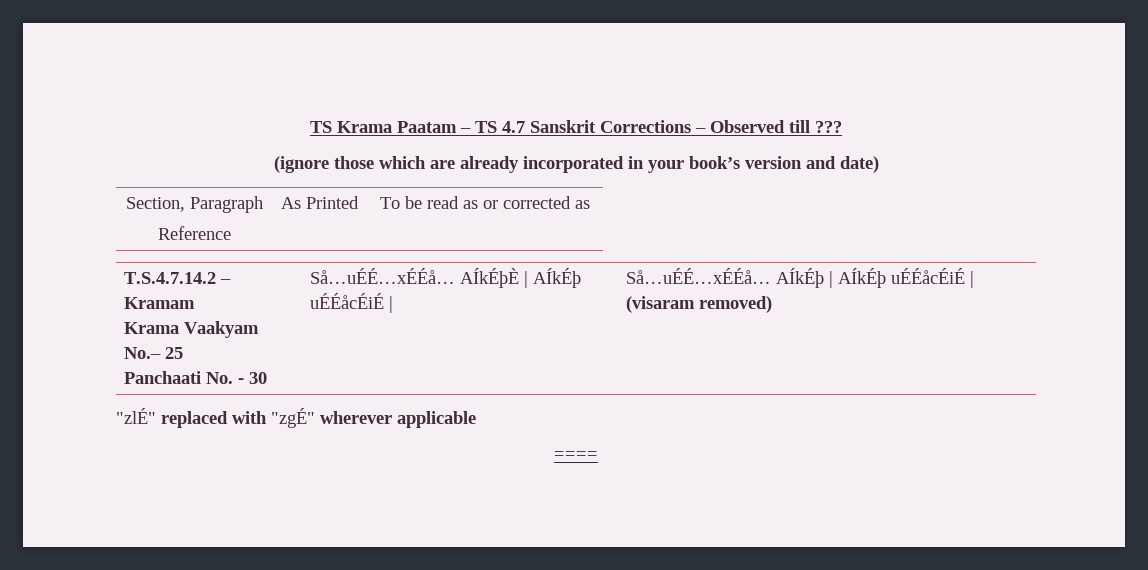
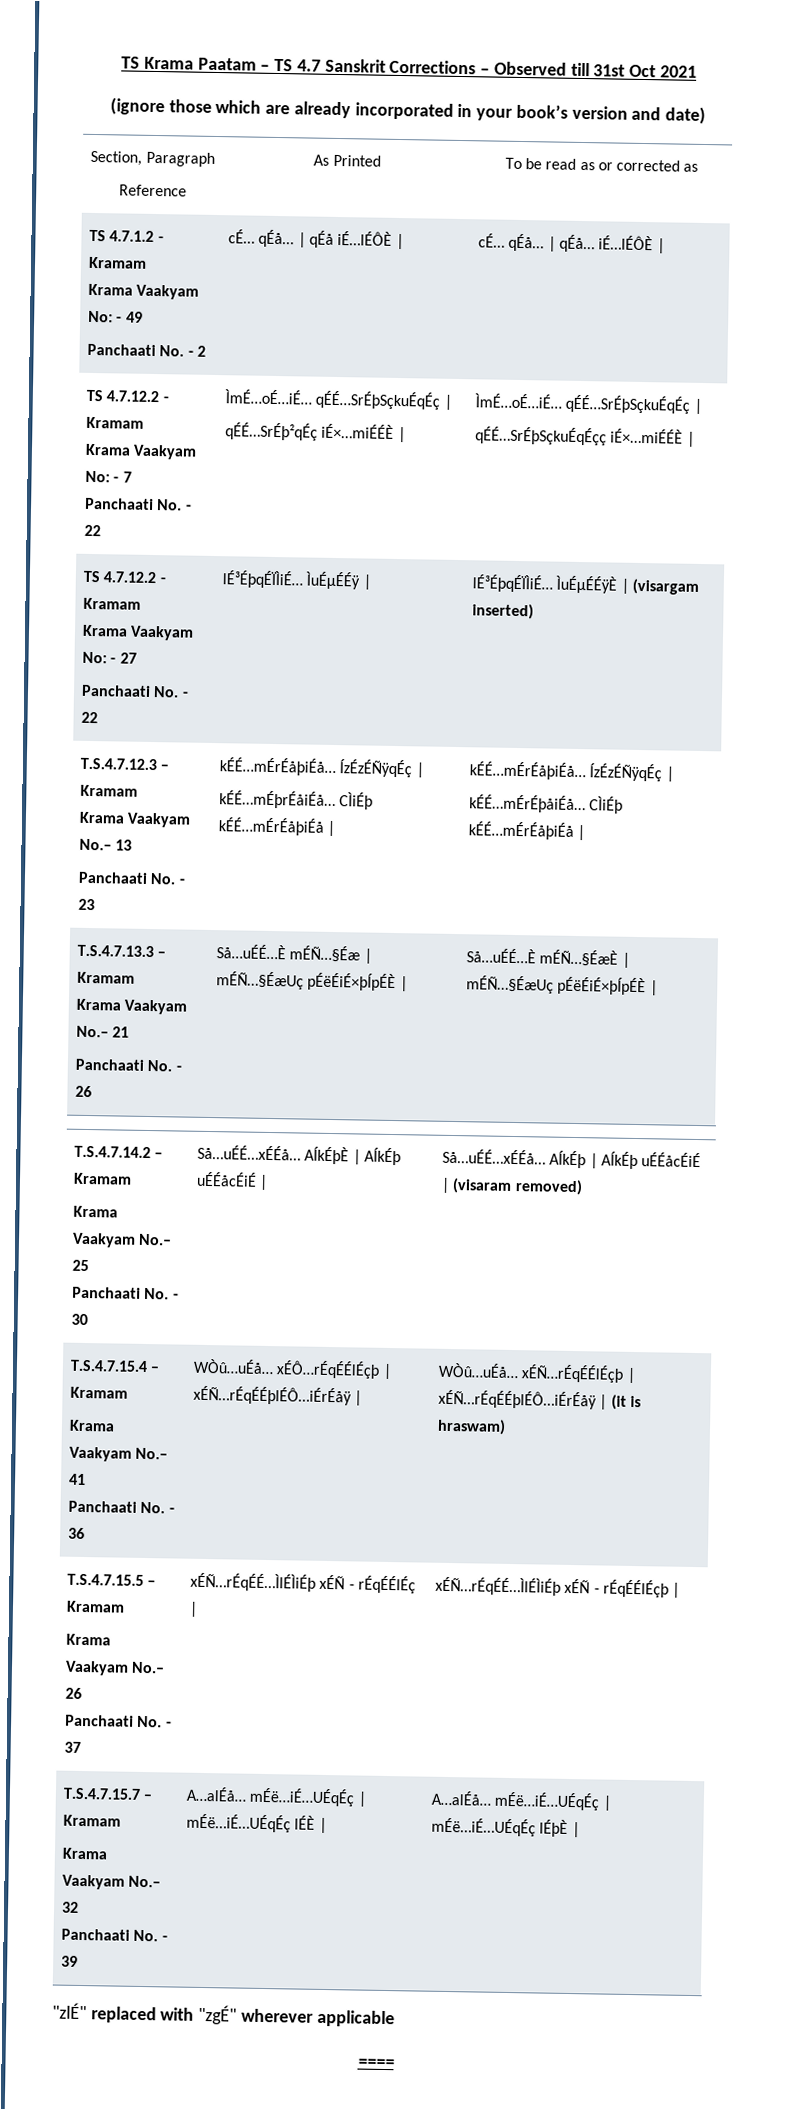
[815,121,842,133] ??? -> [593,64,697,78] 31st Oct 2021
(590, 204) none -> [88,229,164,243] [87,256,147,269] [87,283,200,300] [87,310,143,323] [86,343,206,357] [227,229,404,250] [477,233,665,254] [85,389,169,403] [85,416,144,429] [84,443,198,460] [84,470,132,483] [84,497,192,511] [83,524,101,537] [223,389,452,410] [224,422,406,443] [473,393,702,414] [474,426,695,447] [82,570,166,584] [82,597,141,610] [81,624,195,641] [81,651,137,664] [80,684,189,698] [80,711,98,724] [221,570,371,590] [471,574,699,595] [471,603,534,620] [79,757,170,771] [79,784,138,797] [78,811,192,828] [78,838,133,851] [77,871,185,885] [77,898,95,911] [218,757,424,778] [218,790,374,810] [217,817,336,837] [468,761,674,782] [468,794,624,814] [467,821,586,841] [76,944,167,958] [76,971,135,984] [75,998,188,1015] [75,1025,130,1038] [74,1058,182,1072] [74,1085,92,1098] [215,944,372,964] [215,971,408,992] [465,948,630,968] [465,975,658,996] // TS 4.7.1.2 - Kramam // Krama Vaakyam No: - 49 // Panchaati No. - 2 | cÉ… qÉå… | qÉå iÉ…lÉÔÈ | | cÉ… qÉå… | qÉå… iÉ…lÉÔÈ | // TS 4.7.12.2 - Kramam // Krama Vaakyam No: - 7 // Panchaati No. - 22 | ÌmÉ…oÉ…iÉ… qÉÉ…SrÉþSçkuÉqÉç | // qÉÉ…SrÉþ²qÉç iÉ×…miÉÉÈ | | ÌmÉ…oÉ…iÉ… qÉÉ…SrÉþSçkuÉqÉç | // qÉÉ…SrÉþSçkuÉqÉçç iÉ×…miÉÉÈ | // TS 4.7.12.2 - Kramam // Krama Vaakyam No: - 27 // Panchaati No. - 22 | lÉ³ÉþqÉÏÌiÉ… ÌuÉµÉÉÿ | | lÉ³ÉþqÉÏÌiÉ… ÌuÉµÉÉÿÈ | (visargam inserted) // T.S.4.7.12.3 – Kramam // Krama Vaakyam No.– 13 // Panchaati No. - 23 | kÉÉ…mÉrÉåþiÉå… ÍzÉzÉÑÿqÉç | // kÉÉ…mÉþrÉåiÉå… CÌiÉþ kÉÉ…mÉrÉåþiÉå | | kÉÉ…mÉrÉåþiÉå… ÍzÉzÉÑÿqÉç | // kÉÉ…mÉrÉþåiÉå… CÌiÉþ kÉÉ…mÉrÉåþiÉå | // T.S.4.7.13.3 – Kramam // Krama Vaakyam No.– 21 // Panchaati No. - 26 | Så…uÉÉ…È mÉÑ…§Éæ | mÉÑ…§ÉæUç pÉëÉiÉ×þÍpÉÈ | | Så…uÉÉ…È mÉÑ…§ÉæÈ | mÉÑ…§ÉæUç pÉëÉiÉ×þÍpÉÈ |
(772, 304) none -> [69,1359,160,1373] [69,1386,128,1399] [68,1419,115,1432] [68,1446,169,1462] [68,1473,86,1486] [67,1500,175,1514] [67,1527,85,1540] [192,1358,392,1380] [192,1385,363,1406] [437,1362,635,1384] [437,1389,641,1410] [436,1418,506,1435] [66,1573,157,1587] [65,1600,125,1613] [65,1633,111,1646] [64,1660,166,1676] [64,1687,82,1699] [64,1714,172,1728] [63,1741,81,1753] [189,1572,416,1594] [188,1601,198,1617] [434,1576,681,1598] [62,1787,153,1801] [62,1814,121,1827] [61,1847,108,1860] [61,1874,162,1890] [60,1901,79,1913] [60,1928,168,1942] [60,1955,78,1967] [185,1786,367,1807] [185,1813,327,1834] [430,1790,611,1811] [430,1817,580,1838] // T.S.4.7.15.4 – Kramam // Krama Vaakyam No.– 41 // Panchaati No. - 36 | WÒû…uÉå… xÉÔ…rÉqÉÉlÉçþ | xÉÑ…rÉqÉÉþlÉÔ…iÉrÉåÿ | | WÒû…uÉå… xÉÑ…rÉqÉÉlÉçþ | xÉÑ…rÉqÉÉþlÉÔ…iÉrÉåÿ | (it is hraswam) // T.S.4.7.15.5 – Kramam // Krama Vaakyam No.– 26 // Panchaati No. - 37 | xÉÑ…rÉqÉÉ…ÌlÉÌiÉþ xÉÑ - rÉqÉÉlÉç | | xÉÑ…rÉqÉÉ…ÌlÉÌiÉþ xÉÑ - rÉqÉÉlÉçþ | // T.S.4.7.15.7 – Kramam // Krama Vaakyam No.– 32 // Panchaati No. - 39 | A…alÉå… mÉë…iÉ…UÉqÉç | mÉë…iÉ…UÉqÉç lÉÈ | | A…alÉå… mÉë…iÉ…UÉqÉç | mÉë…iÉ…UÉqÉç lÉþÈ |

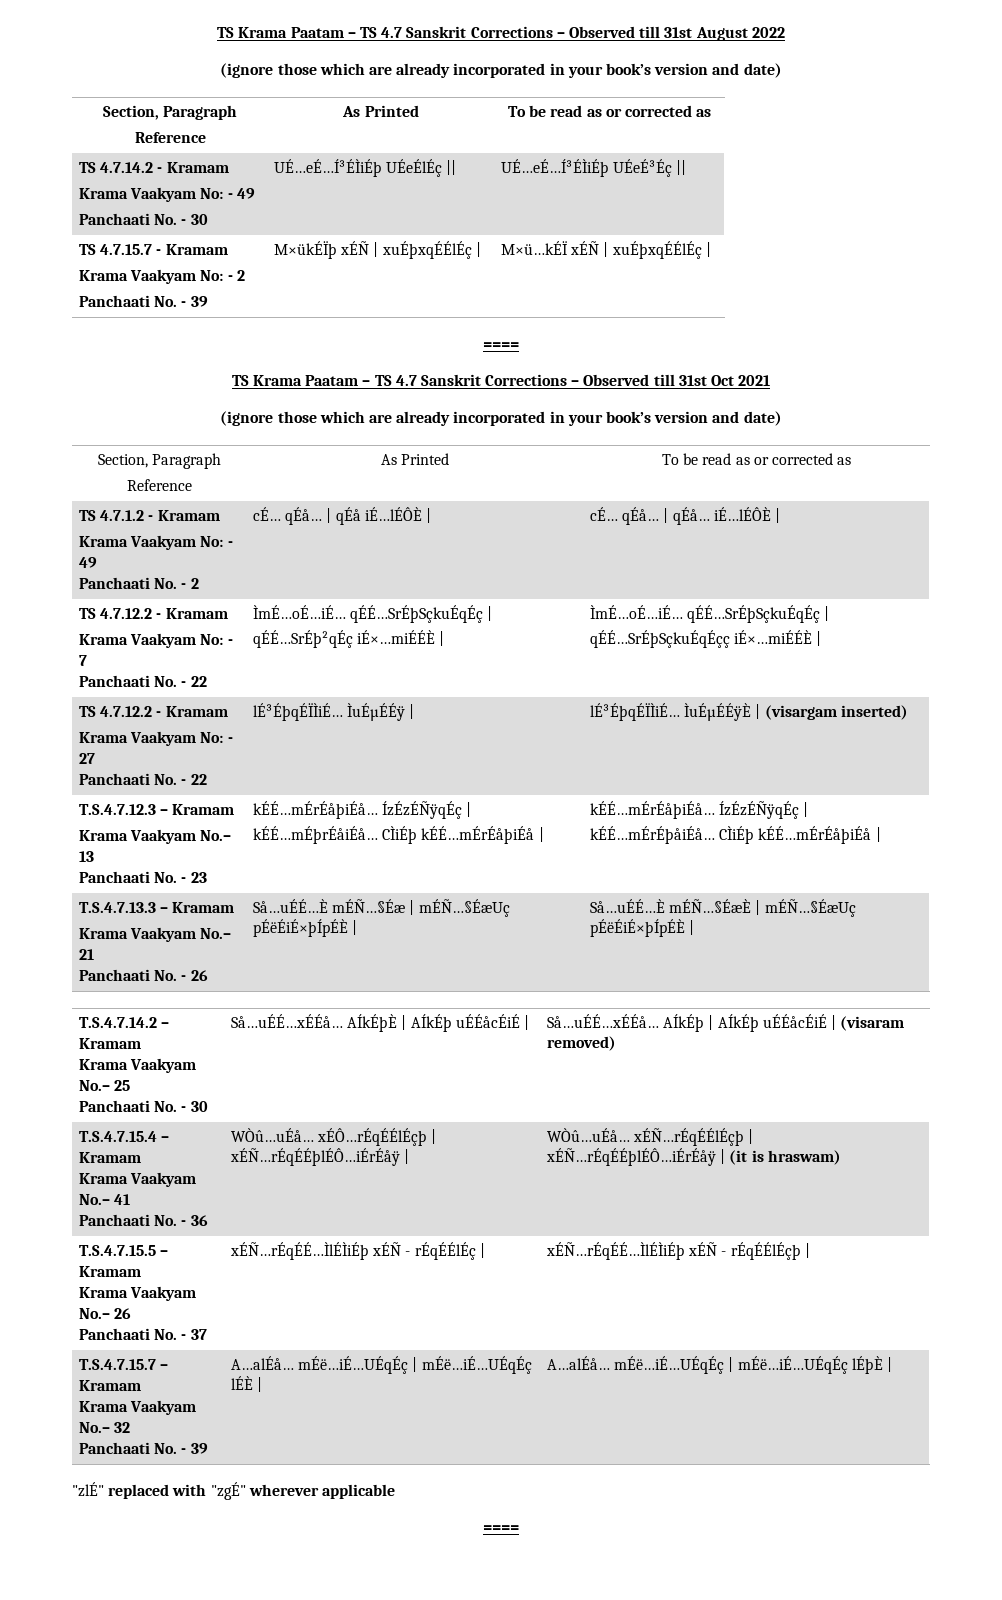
(626, 70) none -> [695,27,785,41] [220,63,782,78] [102,105,238,120] [134,132,206,143] [342,105,419,117] [507,105,712,117] [79,162,229,173] [79,187,255,202] [79,213,208,225] [274,159,457,177] [501,159,687,177] [79,244,228,255] [79,269,245,284] [79,295,208,307] [274,241,481,259] [501,241,711,259] [483,342,519,349] [231,374,707,386] August 2022 // (ignore those which are already incorporated in your book’s version and date) // Section, Paragraph // Reference | As Printed | To be read as or corrected as // TS 4.7.14.2 - Kramam // Krama Vaakyam No: - 49 // Panchaati No. - 30 | UÉ…eÉ…Í³ÉÌiÉþ UÉeÉlÉç || | UÉ…eÉ…Í³ÉÌiÉþ UÉeÉ³Éç || // TS 4.7.15.7 - Kramam // Krama Vaakyam No: - 2 // Panchaati No. - 39 | M×ükÉÏþ xÉÑ | xuÉþxqÉÉlÉç | | M×ü…kÉÏ xÉÑ | xuÉþxqÉÉlÉç | // ==== // TS Krama Paatam – TS 4.7 Sanskrit Corrections – Observed till 31st

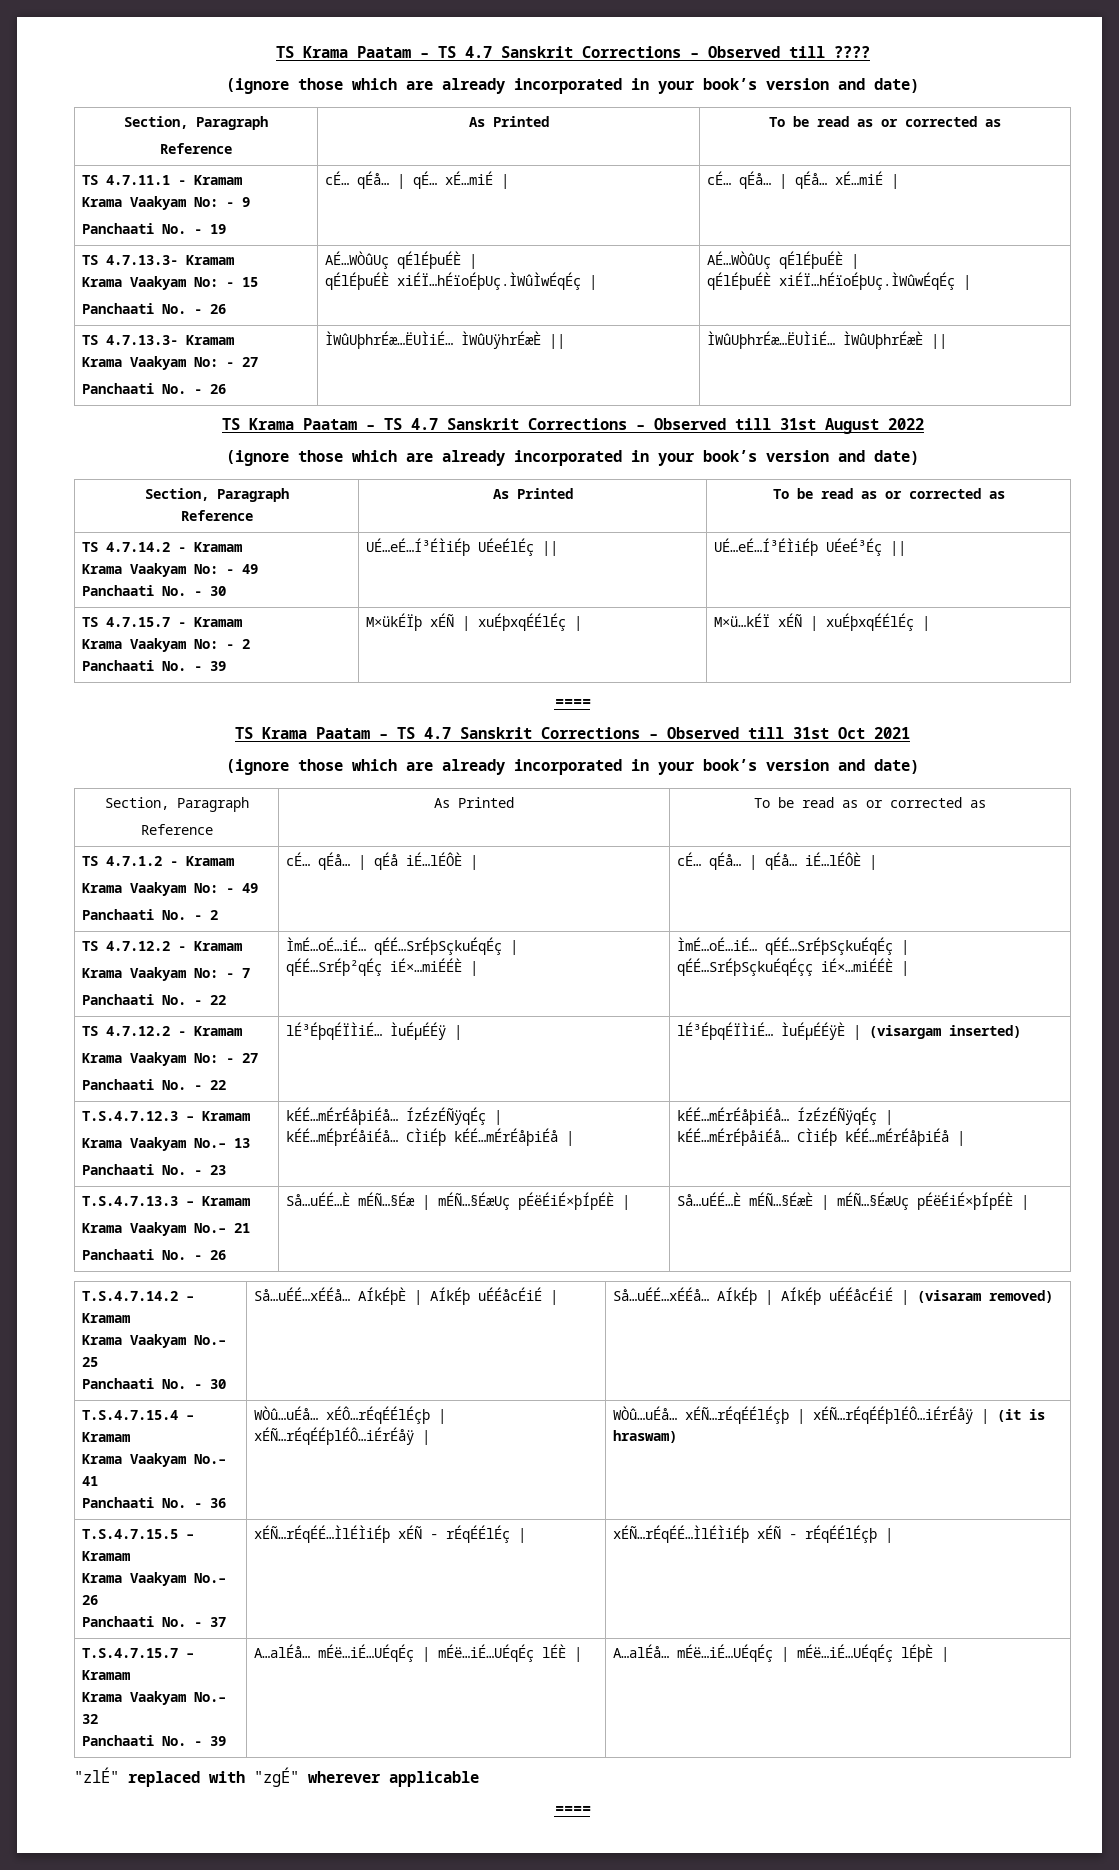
(661, 32) none -> [833,46,870,58] [226,78,919,94] [124,116,268,130] [160,143,232,154] [468,116,549,127] [769,116,1001,127] [82,175,243,185] [82,196,251,210] [82,223,227,234] [325,171,510,189] [707,171,900,189] [82,255,235,265] [82,276,259,290] [82,303,227,314] [325,251,478,269] [325,272,598,290] [707,251,860,269] [707,272,972,290] [82,335,235,345] [82,356,259,370] [82,383,227,394] [325,331,566,349] [707,331,948,349] [221,418,771,430] ???? // (ignore those which are already incorporated in your book’s version and date) // Section, Paragraph // Reference | As Printed | To be read as or corrected as // TS 4.7.11.1 - Kramam // Krama Vaakyam No: - 9 // Panchaati No. - 19 | cÉ… qÉå… | qÉ… xÉ…miÉ | | cÉ… qÉå… | qÉå… xÉ…miÉ | // TS 4.7.13.3- Kramam // Krama Vaakyam No: - 15 // Panchaati No. - 26 | AÉ…WÒûUç qÉlÉþuÉÈ | // qÉlÉþuÉÈ xiÉÏ…hÉïoÉþUç.ÌWûÌwÉqÉç | | AÉ…WÒûUç qÉlÉþuÉÈ | // qÉlÉþuÉÈ xiÉÏ…hÉïoÉþUç.ÌWûwÉqÉç | // TS 4.7.13.3- Kramam // Krama Vaakyam No: - 27 // Panchaati No. - 26 | ÌWûUþhrÉæ…ËUÌiÉ… ÌWûUÿhrÉæÈ || | ÌWûUþhrÉæ…ËUÌiÉ… ÌWûUþhrÉæÈ || // TS Krama Paatam – TS 4.7 Sanskrit Corrections – Observed till

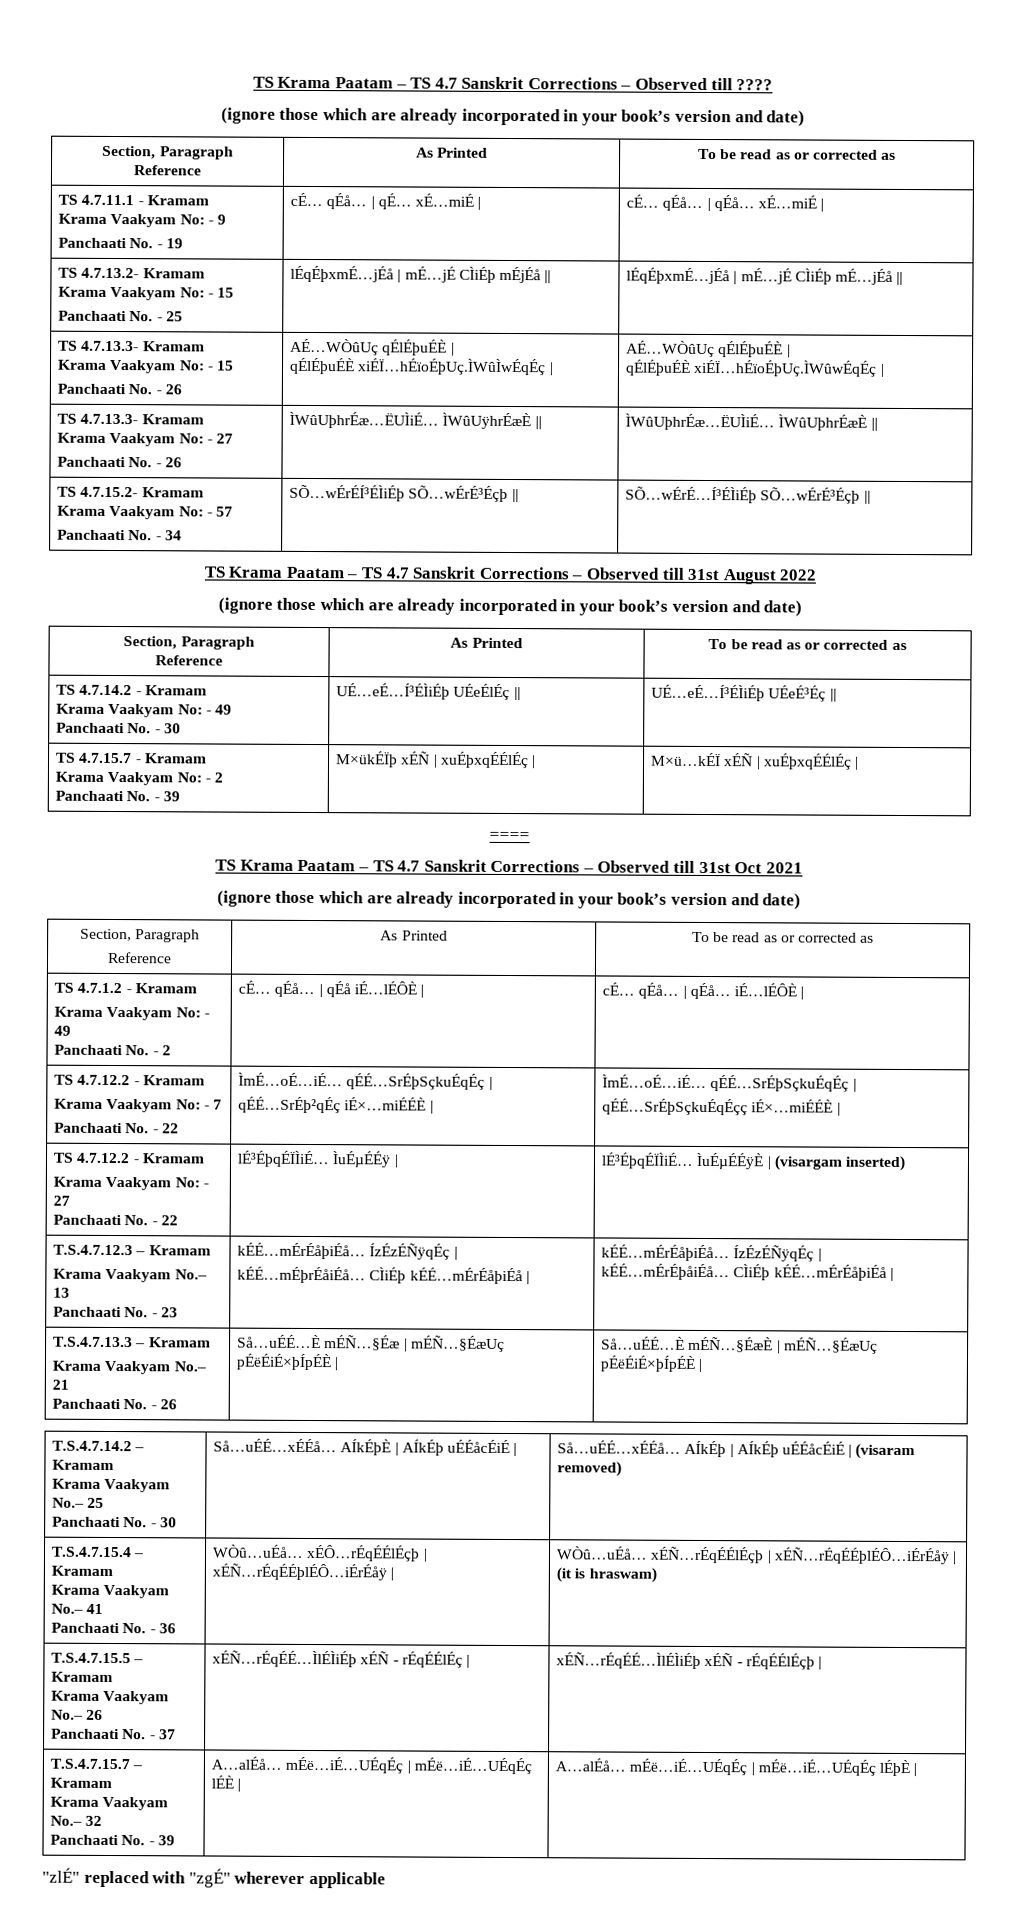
(900, 181) none -> [58,267,205,279] [58,286,234,301] [58,310,183,322] [290,265,552,284] [626,267,904,285] // TS 4.7.13.2- Kramam // Krama Vaakyam No: - 15 // Panchaati No. - 25 | lÉqÉþxmÉ…jÉå | mÉ…jÉ CÌiÉþ mÉjÉå || | lÉqÉþxmÉ…jÉå | mÉ…jÉ CÌiÉþ mÉ…jÉå ||
(948, 341) none -> [57,486,204,498] [57,505,233,520] [57,529,182,541] [289,484,519,503] [625,486,871,504] // TS 4.7.15.2- Kramam // Krama Vaakyam No: - 57 // Panchaati No. - 34 | SÕ…wÉrÉÍ³ÉÌiÉþ SÕ…wÉrÉ³Éçþ || | SÕ…wÉrÉ…Í³ÉÌiÉþ SÕ…wÉrÉ³Éçþ ||
[554,1806,591,1814] // ==== -> (386, 1880) none

